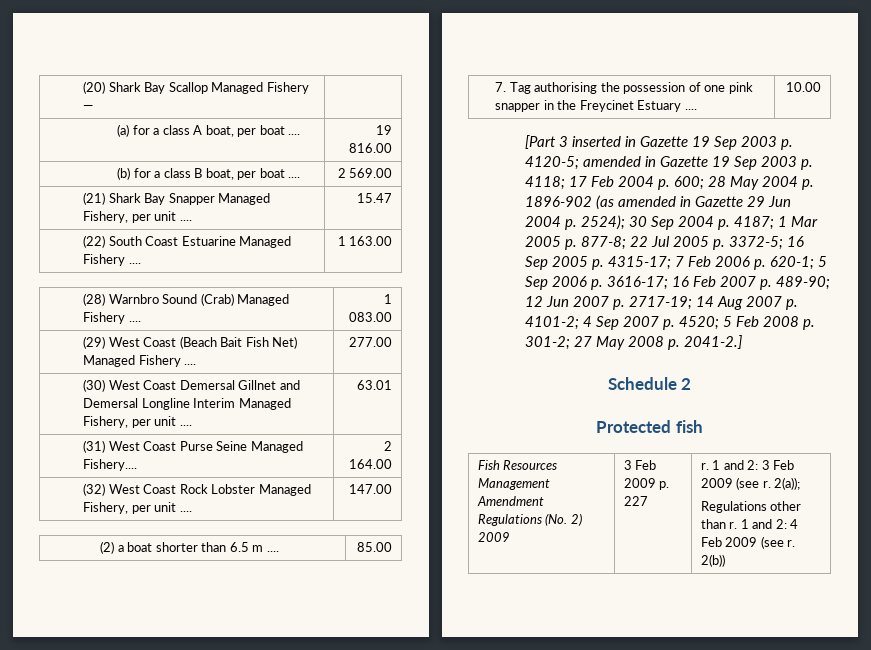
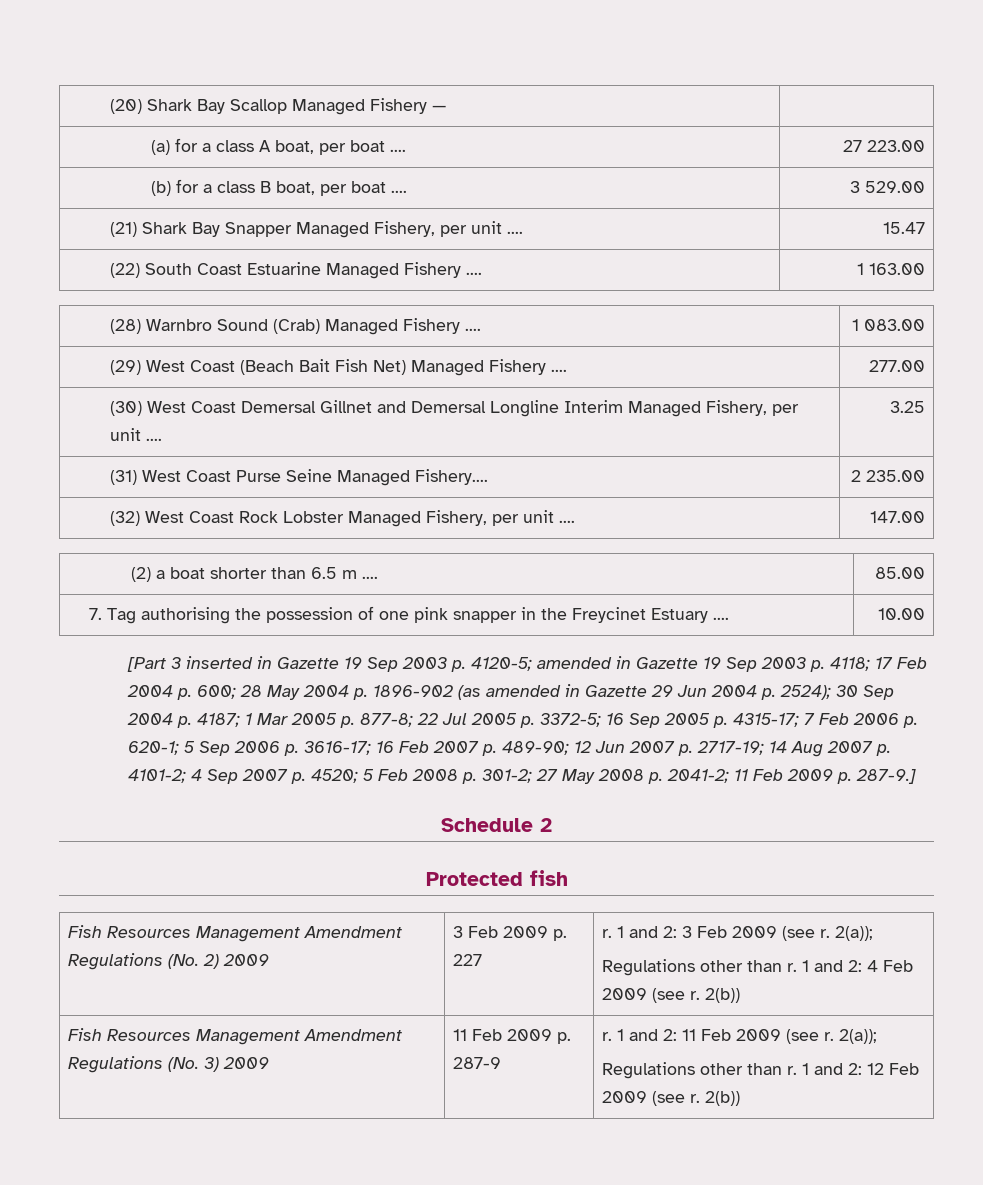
[376,125,393,135] [349,143,393,153] 19 816.00 -> [842,140,925,152] 27 223.00
[337,168,393,178] 2 569.00 -> [849,181,925,193] 3 529.00
[357,380,393,390] 63.01 -> [889,401,925,413] 3.25
[349,459,393,469] 164.00 -> [865,470,925,482] 235.00
[684,335,743,349] 2041-2.] -> [667,769,917,784] 2041-2; 11 Feb 2009 p. 287-9.]
(725, 560) none -> [68,1028,403,1045] [68,1056,270,1073] [453,1029,572,1044] [453,1057,502,1069] [602,1029,878,1044] [602,1062,920,1079] [602,1091,741,1106] // Fish Resources Management Amendment Regulations (No. 3) 2009 | 11 Feb 2009 p. 287-9 | r. 1 and 2: 11 Feb 2009 (see r. 2(a)); // Regulations other than r. 1 and 2: 12 Feb 2009 (see r. 2(b))

